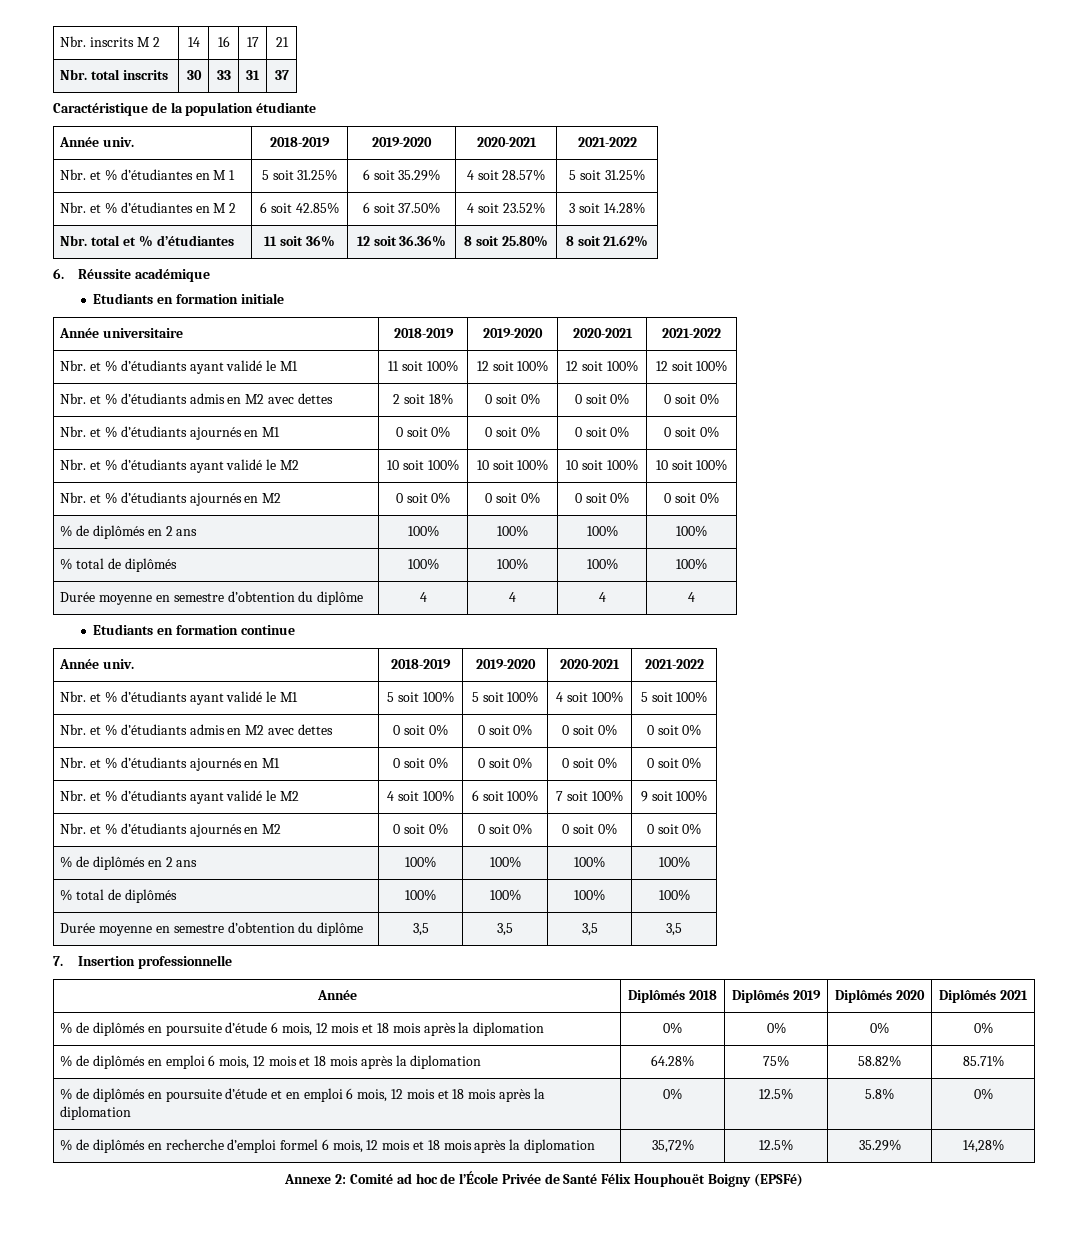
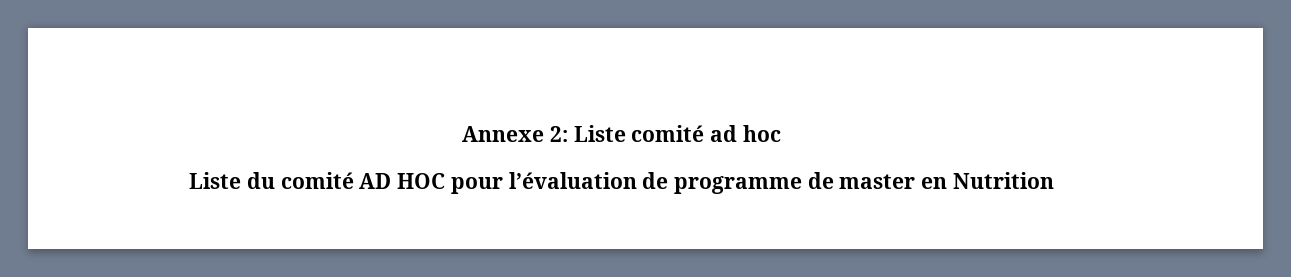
[60,36,160,47] [187,37,200,47] [217,36,230,47] [246,37,259,47] [275,37,289,47] [60,69,168,80] [186,70,202,80] [216,70,231,80] [246,70,260,80] [274,70,289,80] [53,102,317,116] [59,137,135,147] [270,137,330,147] [372,137,432,147] [476,137,537,147] [577,137,637,147] [60,169,236,181] [261,169,338,181] [362,169,441,181] [466,169,546,181] [569,169,645,181] [60,202,237,214] [260,202,339,214] [362,202,441,214] [467,202,545,214] [569,202,645,214] [60,235,234,247] [264,235,335,247] [356,235,447,247] [464,235,548,247] [565,235,649,247] [53,268,210,282] [93,293,284,304] [59,328,184,338] [393,328,454,338] [483,328,543,338] [572,328,633,338] [662,328,721,338] [60,360,298,374] [388,360,458,372] [476,360,549,372] [566,360,638,372] [655,360,728,372] [60,393,333,405] [393,393,453,405] [485,393,540,405] [574,393,630,405] [664,393,719,405] [60,426,281,440] [395,426,451,438] [485,426,540,438] [574,426,630,438] [664,426,719,438] [60,459,299,473] [387,459,459,471] [476,459,549,471] [566,459,638,471] [655,459,728,471] [60,492,282,506] [395,492,451,504] [485,492,540,504] [574,492,630,504] [664,492,719,504] [60,525,198,539] [407,525,439,537] [497,525,528,537] [586,525,618,537] [676,525,707,537] [60,558,177,572] [407,558,439,570] [497,558,528,570] [586,558,618,570] [676,558,707,570] [60,591,364,605] [419,592,427,602] [509,592,516,602] [598,592,606,602] [688,592,695,602] [93,624,295,635] [59,659,135,669] [391,659,451,669] [475,659,536,669] [560,659,620,669] [644,659,704,669] [60,691,298,705] [387,691,454,703] [471,691,539,703] [556,691,623,703] [640,691,708,703] [60,724,333,736] [393,724,448,736] [477,724,533,736] [562,724,617,736] [646,724,702,736] [60,757,281,771] [393,757,448,769] [477,757,533,769] [562,757,617,769] [646,757,702,769] [60,790,299,804] [387,790,454,802] [471,790,539,802] [556,790,623,802] [640,790,708,802] [60,823,282,837] [393,823,448,835] [477,823,533,835] [562,823,617,835] [646,823,702,835] [60,856,198,870] [405,856,436,868] [489,856,521,868] [574,856,605,868] [658,856,690,868] [60,889,177,903] [405,889,436,901] [489,889,521,901] [574,889,605,901] [658,889,690,901] [60,922,364,936] [412,923,429,936] [497,923,513,936] [581,923,598,936] [666,923,682,936] [53,955,232,969] [316,990,357,1000] [628,989,717,1003] [732,989,821,1003] [835,989,925,1003] [939,989,1028,1003] [60,1022,545,1036] [663,1022,682,1034] [766,1022,786,1034] [870,1022,889,1034] [973,1022,993,1034] [60,1055,482,1069] [651,1055,694,1067] [763,1055,789,1067] [858,1055,901,1067] [962,1055,1004,1067] [60,1088,545,1102] [60,1106,132,1120] [663,1088,682,1100] [759,1088,793,1100] [865,1088,894,1100] [973,1088,993,1100] [60,1139,595,1153] [651,1139,694,1153] [759,1139,793,1151] [858,1139,901,1151] [962,1139,1004,1153] [284,1171,803,1187] Nbr. inscrits M 2 | 14 | 16 | 17 | 21 // Nbr. total inscrits | 30 | 33 | 31 | 37 // Caractéristique de la population étudiante // Année univ. | 2018-2019 | 2019-2020 | 2020-2021 | 2021-2022 // Nbr. et % d’étudiantes en M 1 | 5 soit 31.25% | 6 soit 35.29% | 4 soit 28.57% | 5 soit 31.25% // Nbr. et % d’étudiantes en M 2 | 6 soit 42.85% | 6 soit 37.50% | 4 soit 23.52% | 3 soit 14.28% // Nbr. total et % d’étudiantes | 11 soit 36% | 12 soit 36.36% | 8 soit 25.80% | 8 soit 21.62% // 6. Réussite académique // Etudiants en formation initiale // Année universitaire | 2018-2019 | 2019-2020 | 2020-2021 | 2021-2022 // Nbr. et % d’étudiants ayant validé le M1 | 11 soit 100% | 12 soit 100% | 12 soit 100% | 12 soit 100% // Nbr. et % d’étudiants admis en M2 avec dettes | 2 soit 18% | 0 soit 0% | 0 soit 0% | 0 soit 0% // Nbr. et % d’étudiants ajournés en M1 | 0 soit 0% | 0 soit 0% | 0 soit 0% | 0 soit 0% // Nbr. et % d’étudiants ayant validé le M2 | 10 soit 100% | 10 soit 100% | 10 soit 100% | 10 soit 100% // Nbr. et % d’étudiants ajournés en M2 | 0 soit 0% | 0 soit 0% | 0 soit 0% | 0 soit 0% // % de diplômés en 2 ans | 100% | 100% | 100% | 100% // % total de diplômés | 100% | 100% | 100% | 100% // Durée moyenne en semestre d’obtention du diplôme | 4 | 4 | 4 | 4 // Etudiants en formation continue // Année univ. | 2018-2019 | 2019-2020 | 2020-2021 | 2021-2022 // Nbr. et % d’étudiants ayant validé le M1 | 5 soit 100% | 5 soit 100% | 4 soit 100% | 5 soit 100% // Nbr. et % d’étudiants admis en M2 avec dettes | 0 soit 0% | 0 soit 0% | 0 soit 0% | 0 soit 0% // Nbr. et % d’étudiants ajournés en M1 | 0 soit 0% | 0 soit 0% | 0 soit 0% | 0 soit 0% // Nbr. et % d’étudiants ayant validé le M2 | 4 soit 100% | 6 soit 100% | 7 soit 100% | 9 soit 100% // Nbr. et % d’étudiants ajournés en M2 | 0 soit 0% | 0 soit 0% | 0 soit 0% | 0 soit 0% // % de diplômés en 2 ans | 100% | 100% | 100% | 100% // % total de diplômés | 100% | 100% | 100% | 100% // Durée moyenne en semestre d’obtention du diplôme | 3,5 | 3,5 | 3,5 | 3,5 // 7. Insertion professionnelle // Année | Diplômés 2018 | Diplômés 2019 | Diplômés 2020 | Diplômés 2021 // % de diplômés en poursuite d’étude 6 mois, 12 mois et 18 mois après la diplomation | 0% | 0% | 0% | 0% // % de diplômés en emploi 6 mois, 12 mois et 18 mois après la diplomation | 64.28% | 75% | 58.82% | 85.71% // % de diplômés en poursuite d’étude et en emploi 6 mois, 12 mois et 18 mois après la diplomation | 0% | 12.5% | 5.8% | 0% // % de diplômés en recherche d’emploi formel 6 mois, 12 mois et 18 mois après la diplomation | 35,72% | 12.5% | 35.29% | 14,28% // Annexe 2: Comité ad hoc de l’École Privée de Santé Félix Houphouët Boigny (EPSFé) -> [462,125,781,142] [189,172,1054,194] Annexe 2: Liste comité ad hoc // Liste du comité AD HOC pour l’évaluation de programme de master en Nutrition

